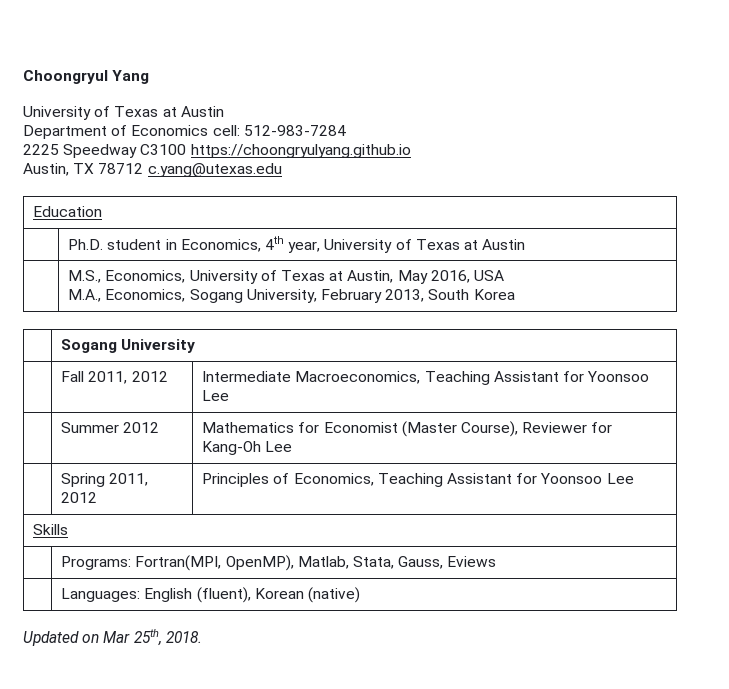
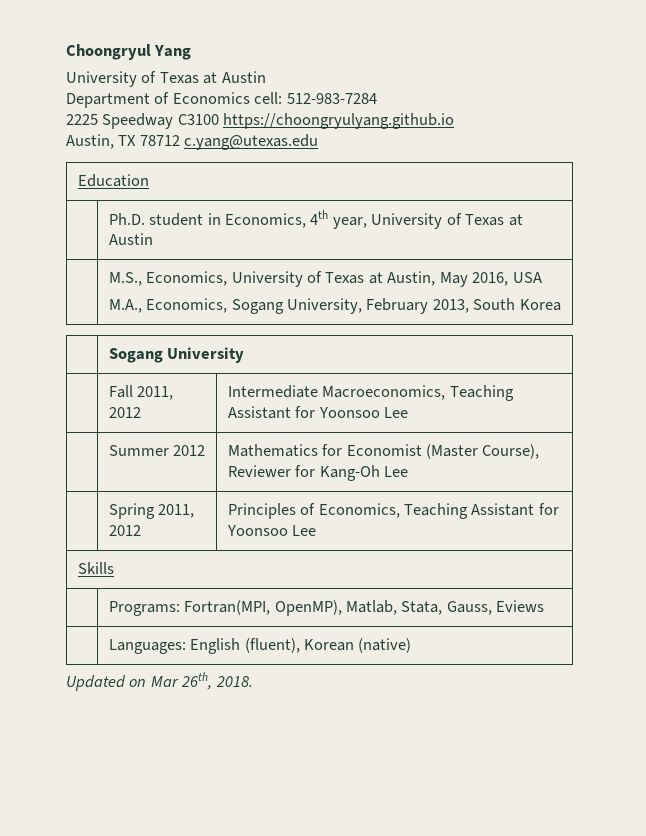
[133,629,162,646] 25th, -> [181,672,213,690] 26th,

